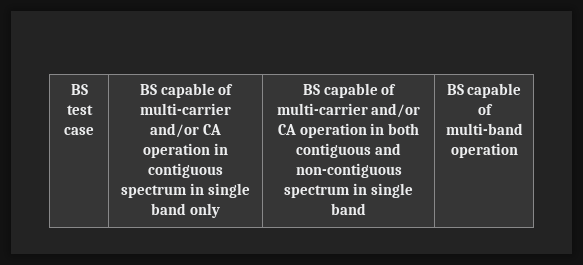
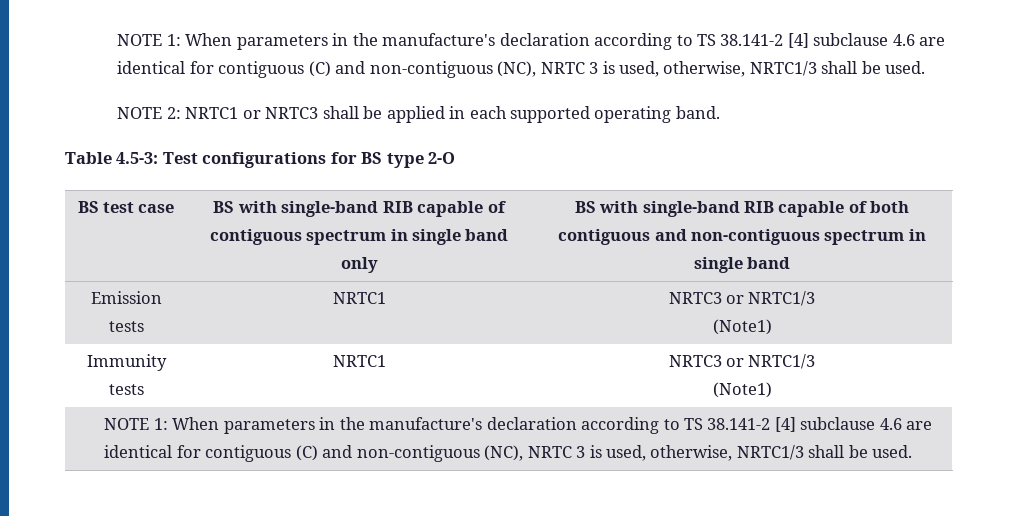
[70,84,88,95] [66,105,93,115] [64,127,94,135] [139,83,234,98] [140,103,231,115] [150,123,221,138] [143,143,228,158] BS test case | BS capable of multi-carrier and/or CA operation in -> [117,33,946,50] [117,61,926,78] [117,106,720,123] [65,152,456,168] [77,201,175,213] [213,201,506,217] NOTE 1: When parameters in the manufacture's declaration according to TS 38.141-2 [4] subclause 4.6 are identical for contiguous (C) and non-contiguous (NC), NRTC 3 is used, otherwise, NRTC1/3 shall be used. // NOTE 2: NRTC1 or NRTC3 shall be applied in each supported operating band. // Table 4.5-3: Test configurations for BS type 2-O // BS test case | BS with single-band RIB capable of
[323,83,397,98] [276,103,421,118] [277,123,385,138] capable of multi-carrier and/or CA operation in -> [599,201,867,217] with single-band RIB capable of
[446,83,522,98] [477,104,493,115] [445,123,523,135] [450,143,518,158] | BS capable of multi-band operation -> [90,291,162,304] [108,321,144,332] [332,292,386,304] [668,291,816,306] [712,319,772,335] [86,354,167,371] [108,384,144,395] [332,355,386,367] [668,354,816,369] [712,382,772,398] [104,417,933,434] [104,445,913,462] // Emission tests | NRTC1 | NRTC3 or NRTC1/3 // (Note1) // Immunity tests | NRTC1 | NRTC3 or NRTC1/3 // (Note1) // NOTE 1: When parameters in the manufacture's declaration according to TS 38.141-2 [4] subclause 4.6 are identical for contiguous (C) and non-contiguous (NC), NRTC 3 is used, otherwise, NRTC1/3 shall be used.

